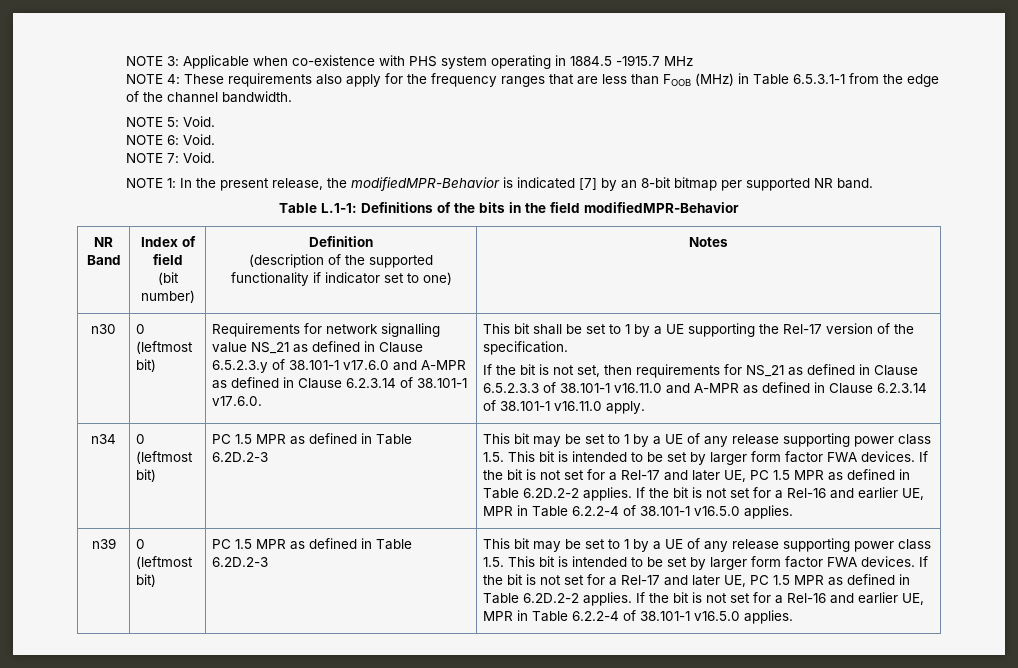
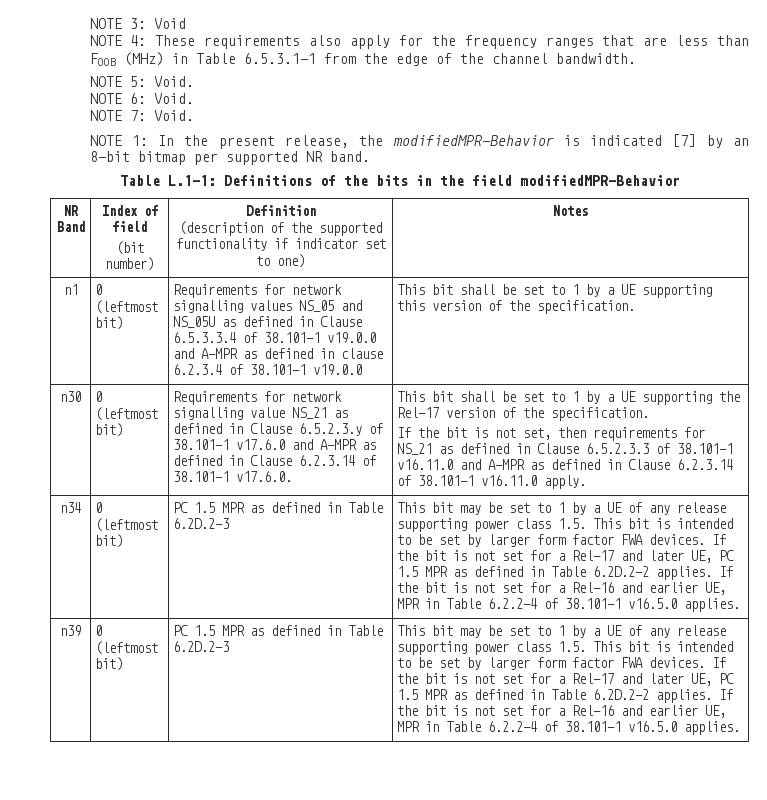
[182,55,693,69] Applicable when co-existence with PHS system operating in 1884.5 -1915.7 MHz -> [153,18,186,29] Void
(728, 242) none -> [63,284,78,295] [95,284,103,295] [95,300,159,314] [95,316,124,330] [173,284,343,298] [173,300,363,313] [173,316,363,328] [173,332,377,343] [173,348,384,359] [173,364,363,375] [397,284,713,298] [397,300,636,314] // n1 | 0 (leftmost bit) | Requirements for network signalling values NS_05 and NS_05U as defined in Clause 6.5.3.3.4 of 38.101-1 v19.0.0 and A-MPR as defined in clause 6.2.3.4 of 38.101-1 v19.0.0 | This bit shall be set to 1 by a UE supporting this version of the specification.

